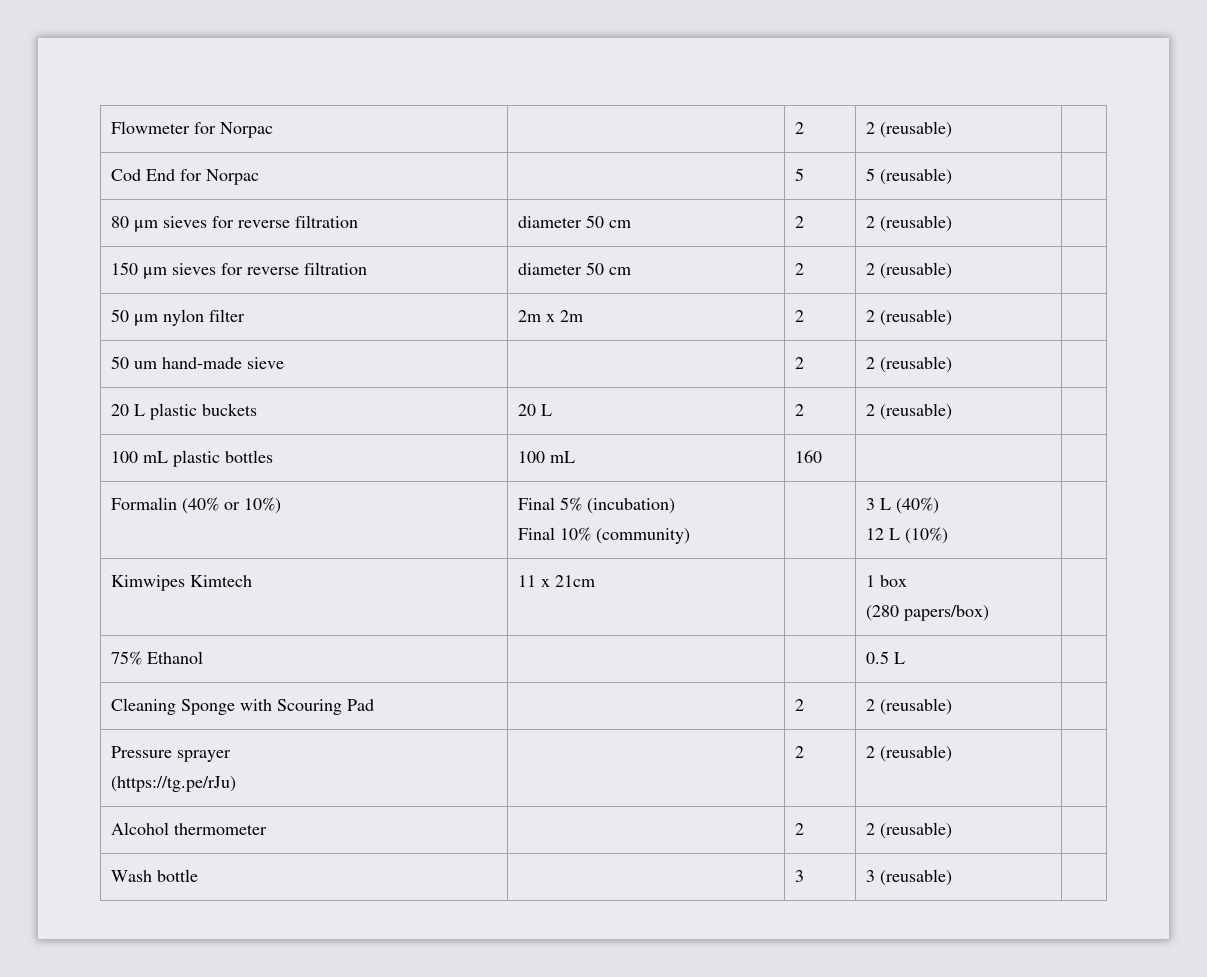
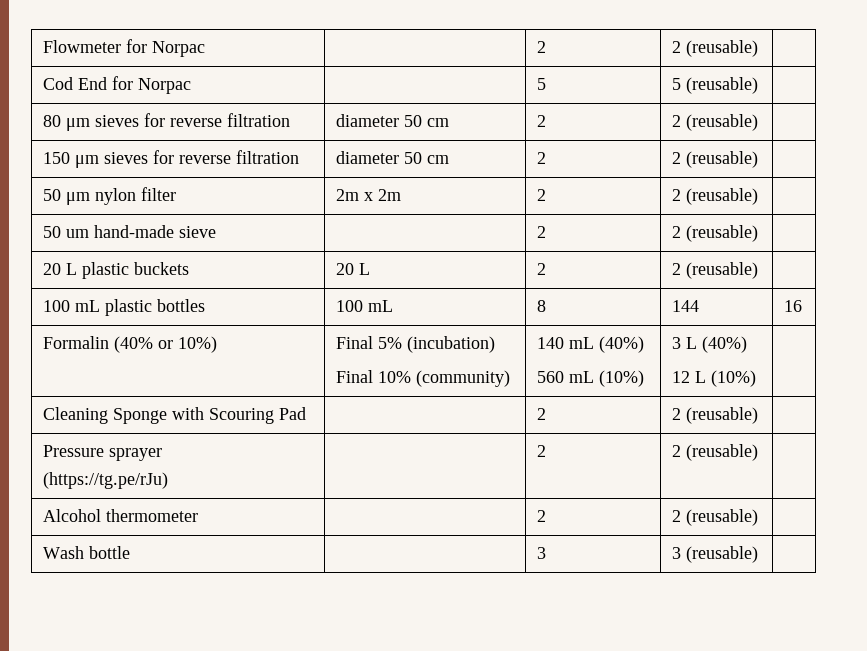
[795,450,823,463] 160 | | -> [537,300,547,312] [672,300,700,312] [784,300,803,312] 8 | 144 | 16
(691, 536) none -> [537,336,645,353] [537,370,645,387] 140 mL (40%) // 560 mL (10%)
[111,575,253,591] [518,575,596,587] [866,575,908,587] [866,605,990,621] [111,651,204,665] [866,651,906,664] // Kimwipes Kimtech | 11 x 21cm | | 1 box // (280 papers/box) | // 75% Ethanol | | | 0.5 L | -> (757, 378) none

